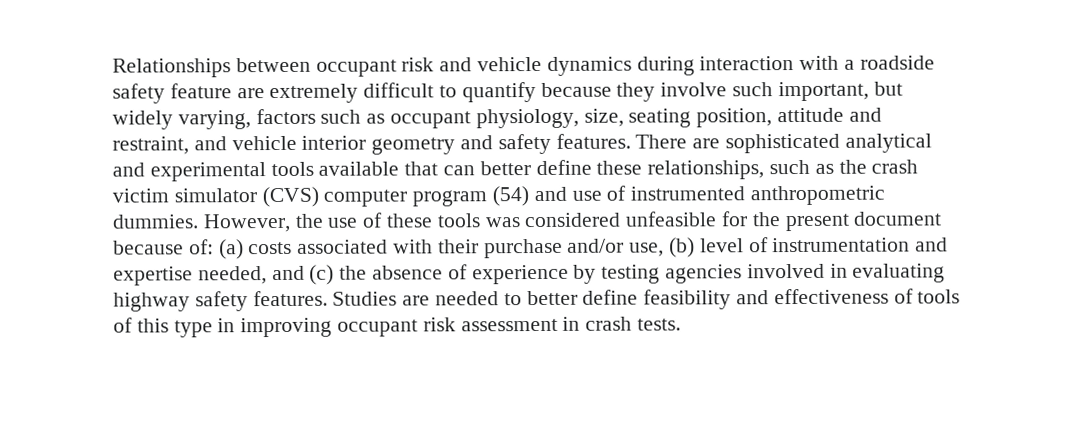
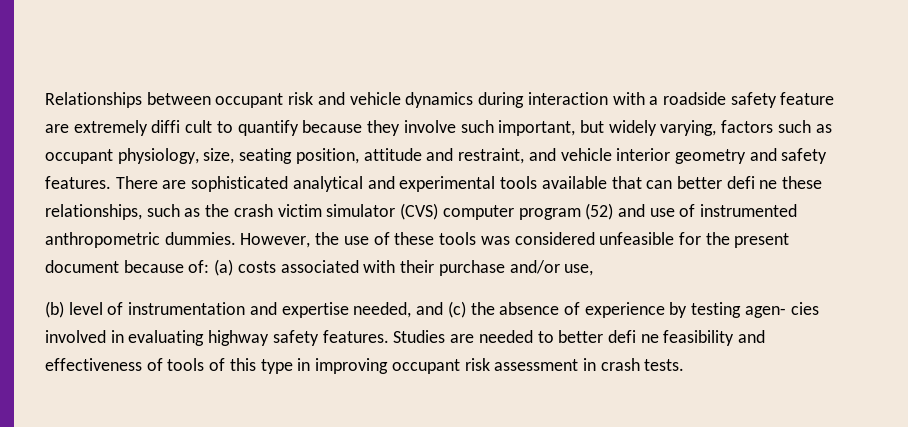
[363,82,435,98] difficult -> [151,120,213,133] diffi cult
[535,159,592,176] define -> [726,176,778,189] defi ne
[492,186,530,207] (54) -> [585,203,614,220] (52)
(665, 249) none -> (594, 270) //
[665,264,743,284] agencies -> [744,302,819,318] agen- cies
[582,289,639,305] define -> [607,330,659,343] defi ne

